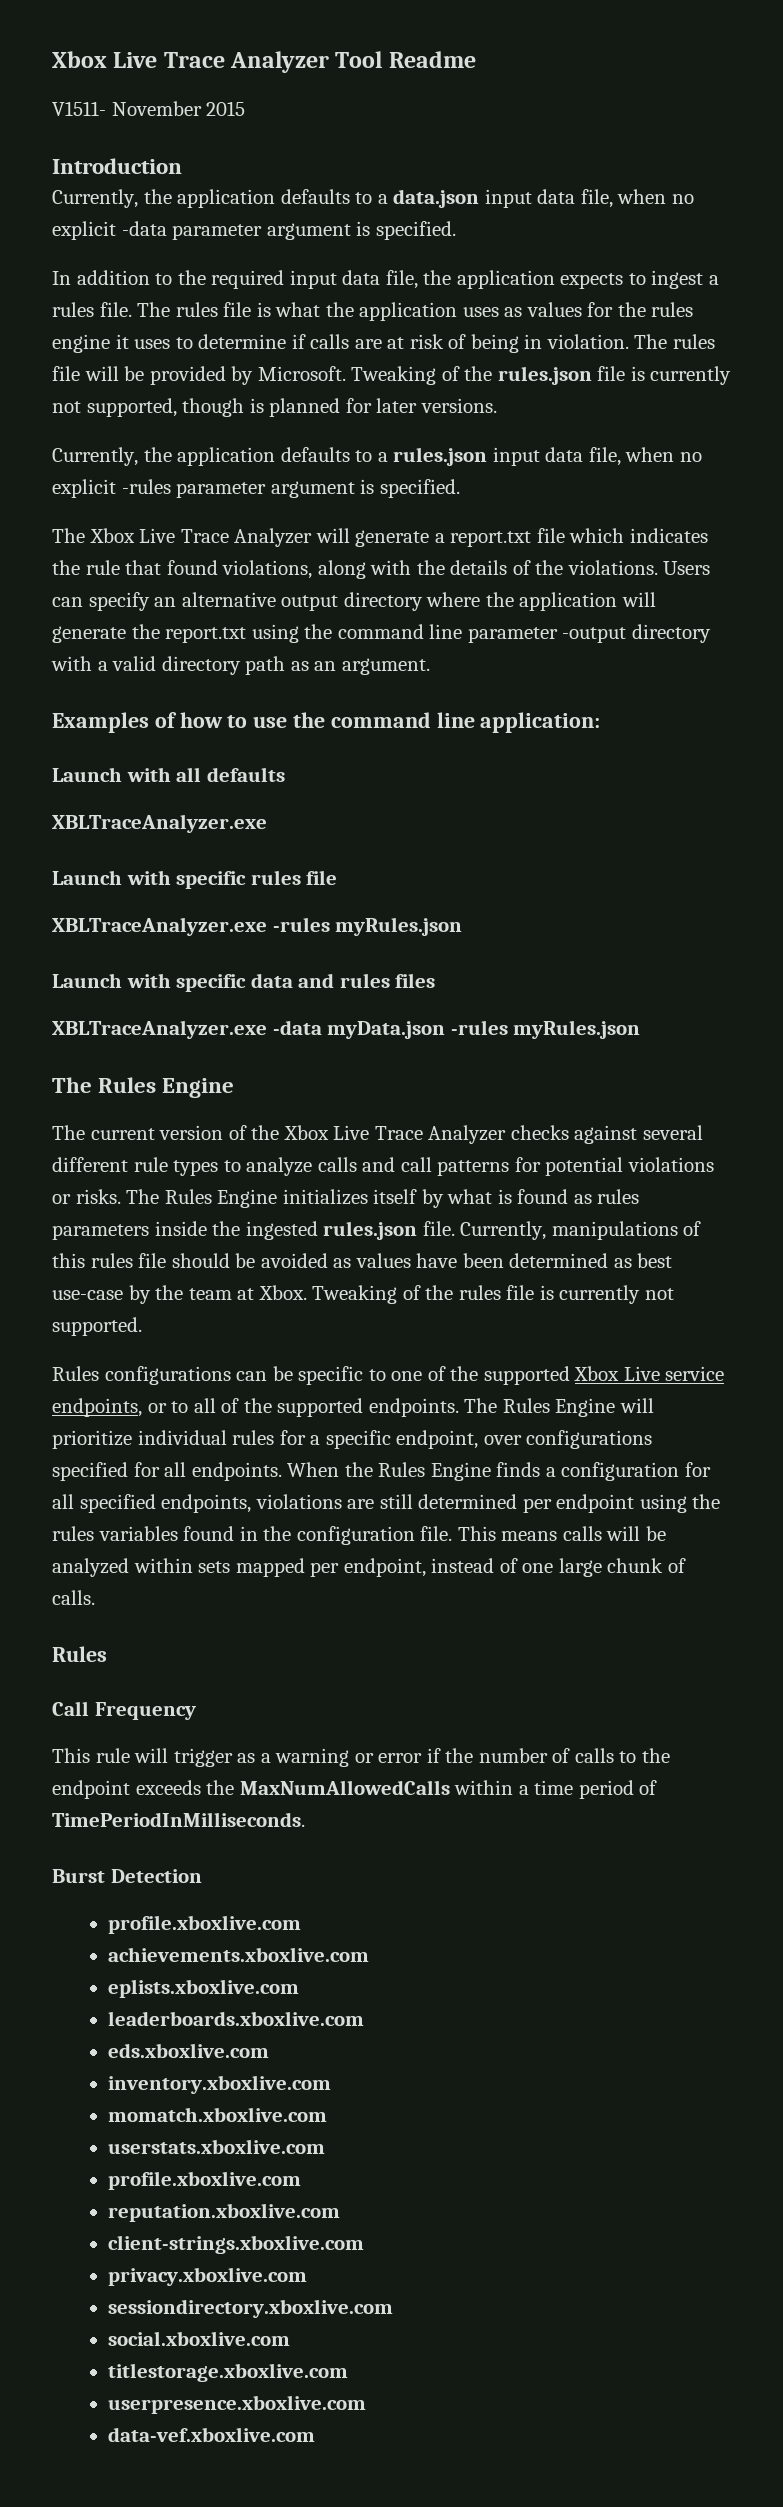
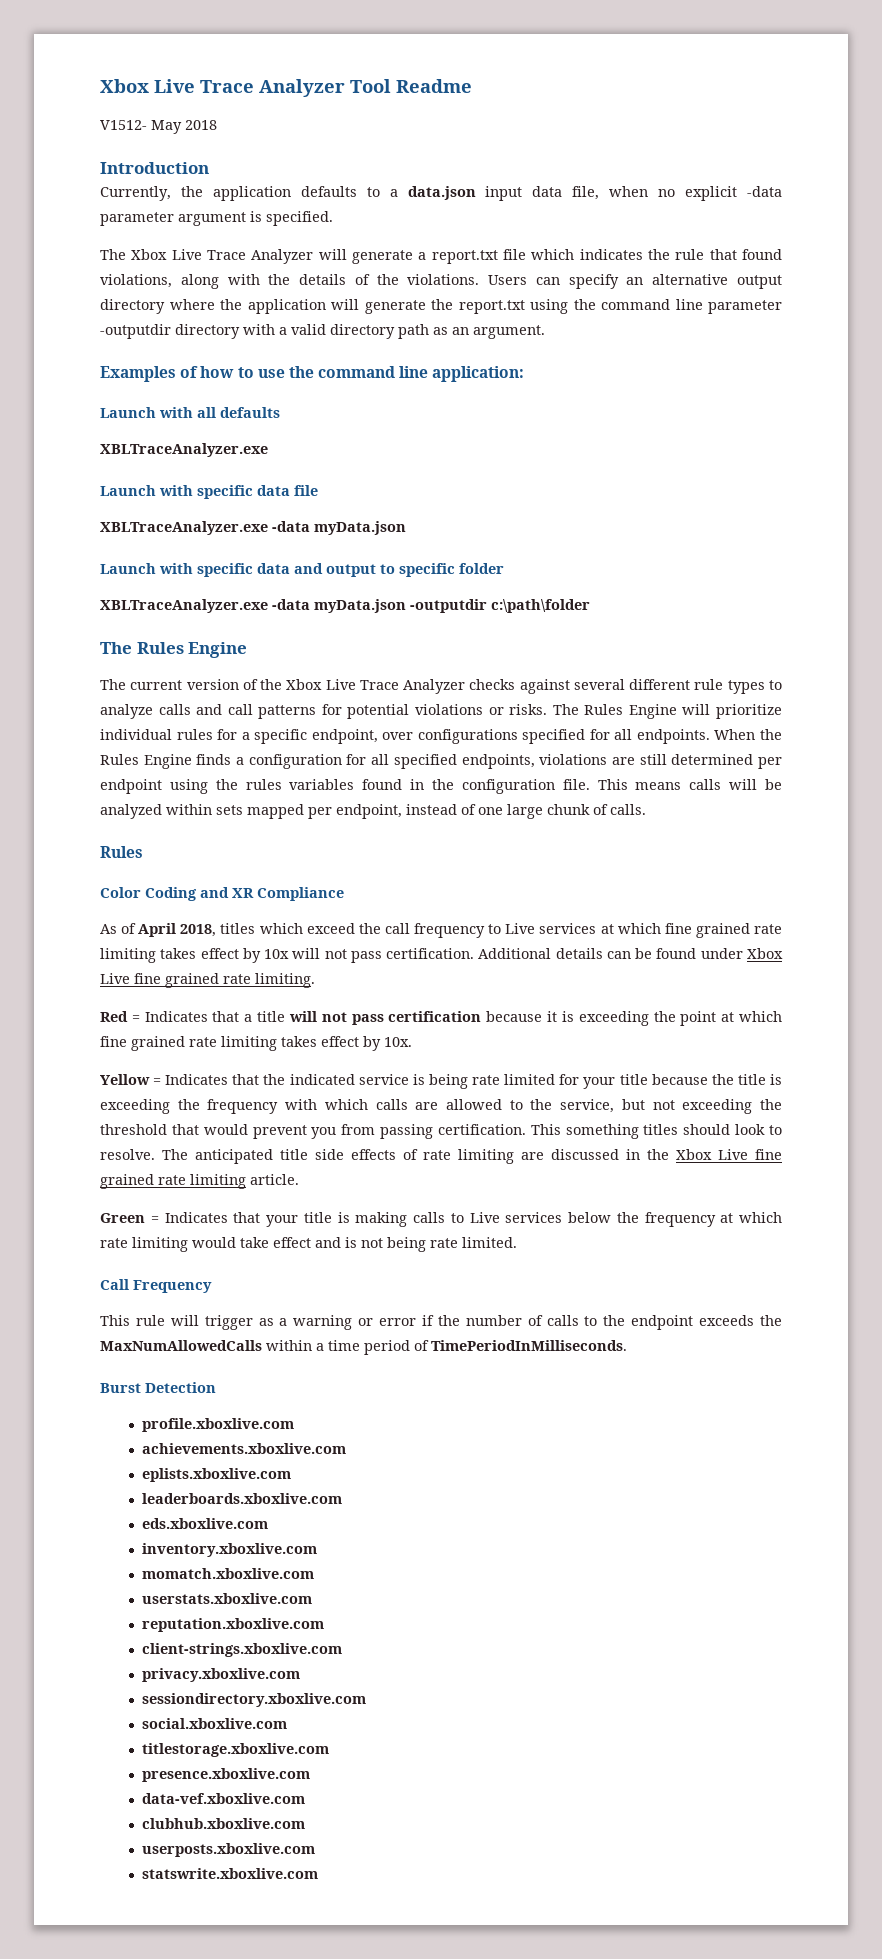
[52,101,246,116] V1511- November 2015 -> [100,120,217,134] V1512- May 2018
[52,270,719,289] [52,302,694,321] [52,334,716,353] [52,366,732,385] [52,398,497,417] [52,447,702,466] [52,479,460,498] // In addition to the required input data file, the application expects to ingest a rules file. The rules file is what the application uses as values for the rules engine it uses to determine if calls are at risk of being in violation. The rules file will be provided by Microsoft. Tweaking of the rules.json file is currently not supported, though is planned for later versions. // Currently, the application defaults to a rules.json input data file, when no explicit -rules parameter argument is specified. -> (333, 218) none
[562,627,627,643] -output -> [100,324,171,339] -outputdir
[250,870,301,885] rules -> [257,485,290,496] data
[272,917,463,936] -rules myRules.json -> [272,521,406,535] -data myData.json
[339,973,436,988] [52,1020,641,1039] rules files // XBLTraceAnalyzer.exe -data myData.json -rules myRules.json -> [326,563,504,577] [100,599,590,613] output to specific folder // XBLTraceAnalyzer.exe -data myData.json -outputdir c:\path\folder
[282,1189,640,1208] [52,1221,702,1240] [52,1253,673,1268] [52,1285,674,1304] [52,1317,142,1336] [52,1366,725,1385] [52,1398,616,1417] initializes itself by what is found as rules parameters inside the ingested rules.json file. Currently, manipulations of this rules file should be avoided as values have been determined as best use-case by the team at Xbox. Tweaking of the rules file is currently not supported. // Rules configurations can be specific to one of the supported Xbox Live service endpoints, or to all of the supported endpoints. The Rules Engine -> (677, 711) none
(107, 1654) none -> [100,887,344,901] [100,923,782,938] [100,948,783,963] [100,973,315,988] [100,1011,783,1026] [100,1036,412,1051] [100,1074,783,1089] [100,1099,782,1114] [100,1124,782,1139] [100,1149,782,1164] [100,1174,299,1189] [100,1212,782,1227] [100,1237,517,1252] // Color Coding and XR Compliance // As of April 2018, titles which exceed the call frequency to Live services at which fine grained rate limiting takes effect by 10x will not pass certification. Additional details can be found under Xbox Live fine grained rate limiting. // Red = Indicates that a title will not pass certification because it is exceeding the point at which fine grained rate limiting takes effect by 10x. // Yellow = Indicates that the indicated service is being rate limited for your title because the title is exceeding the frequency with which calls are allowed to the service, but not exceeding the threshold that would prevent you from passing certification. This something titles should look to resolve. The anticipated title side effects of rate limiting are discussed in the Xbox Live fine grained rate limiting article. // Green = Indicates that your title is making calls to Live services below the frequency at which rate limiting would take effect and is not being rate limited.
[108,2171,302,2190] // profile.xboxlive.com -> (313, 1598) none
[108,2395,367,2414] userpresence.xboxlive.com -> [142,1768,311,1782] presence.xboxlive.com
(316, 2434) none -> [142,1818,306,1829] [142,1843,316,1857] [142,1868,319,1879] // clubhub.xboxlive.com // userposts.xboxlive.com // statswrite.xboxlive.com

